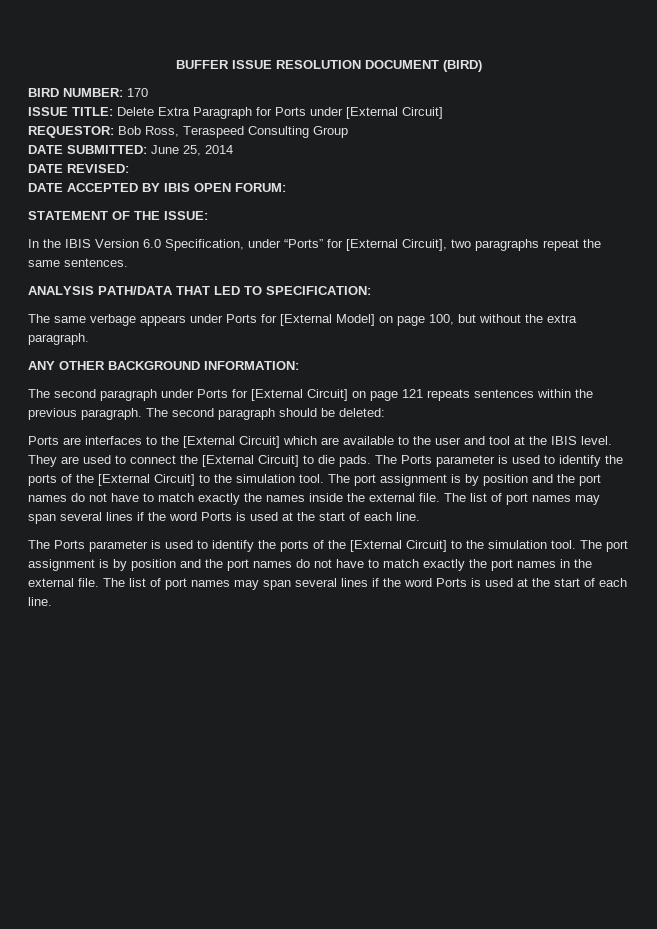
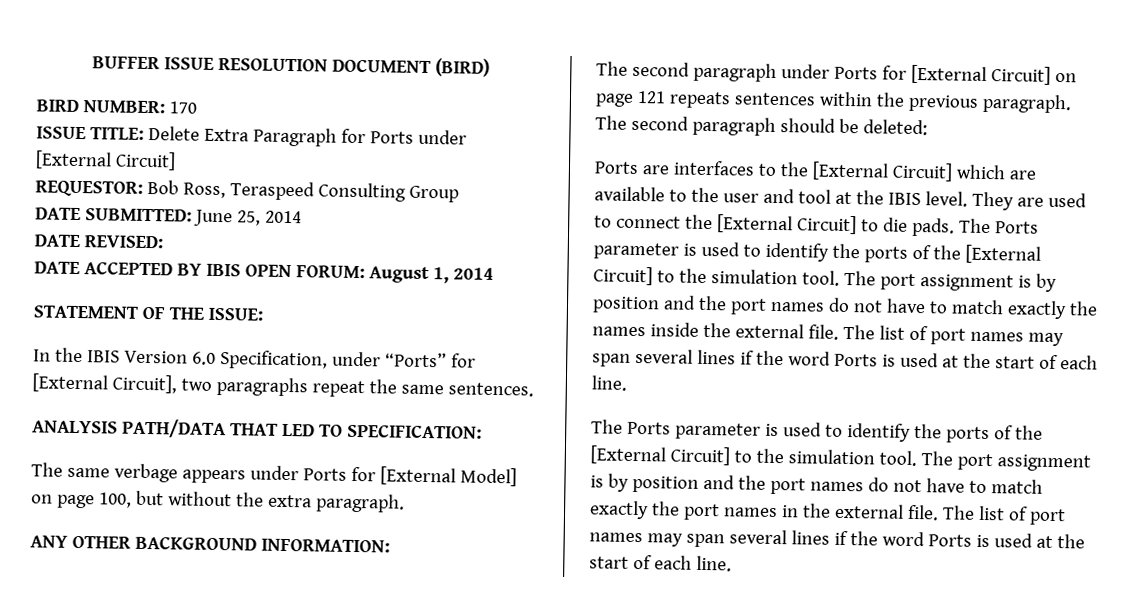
(286, 187) none -> [368,266,494,284] August 1, 2014

